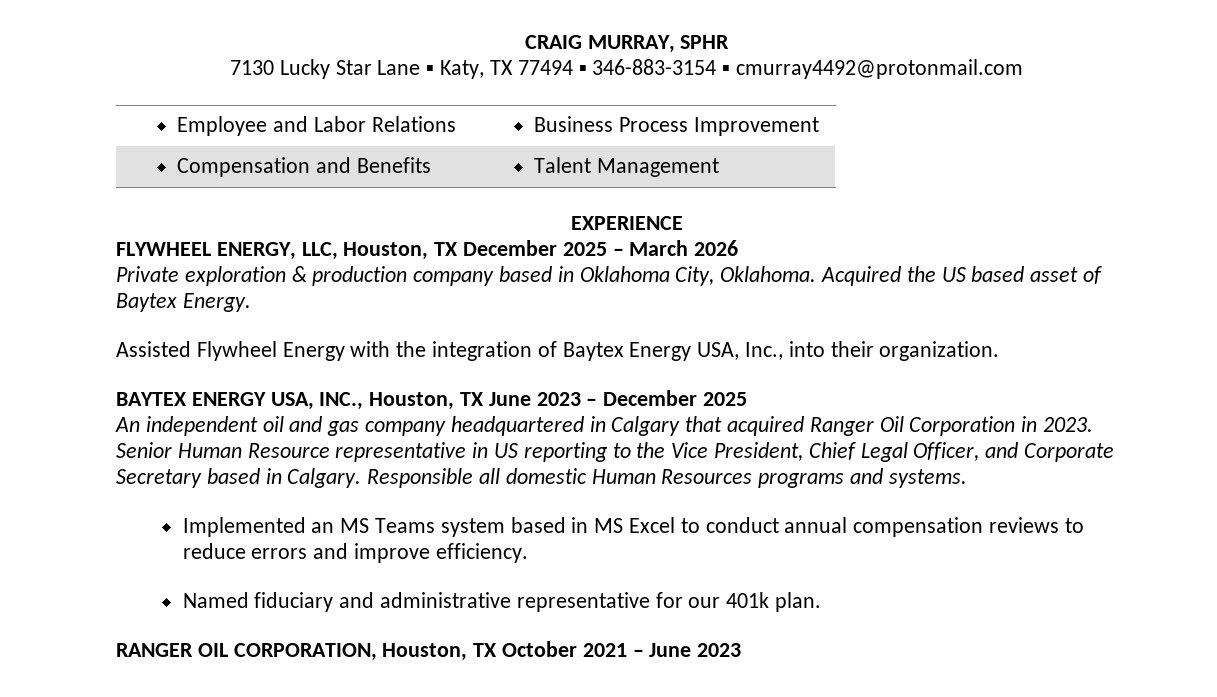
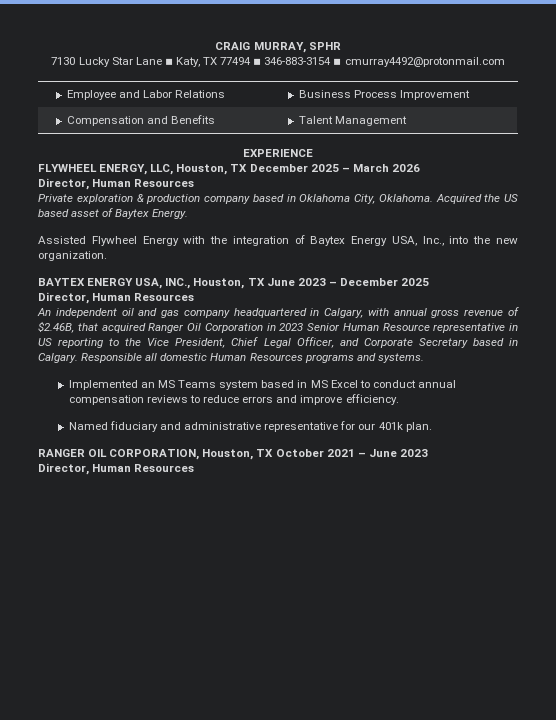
(739, 248) none -> [38,178,195,190] // Director, Human Resources
[830,341,874,357] their -> [473,236,518,244] the new
(748, 399) none -> [38,292,195,304] // Director, Human Resources
[611,416,681,436] Calgary -> [324,307,519,318] [38,321,74,333] Calgary, with annual gross revenue of $2.46B,
[1043,417,1094,432] 2023. -> [279,323,304,331] 2023
(742, 650) none -> [38,463,195,475] // Director, Human Resources

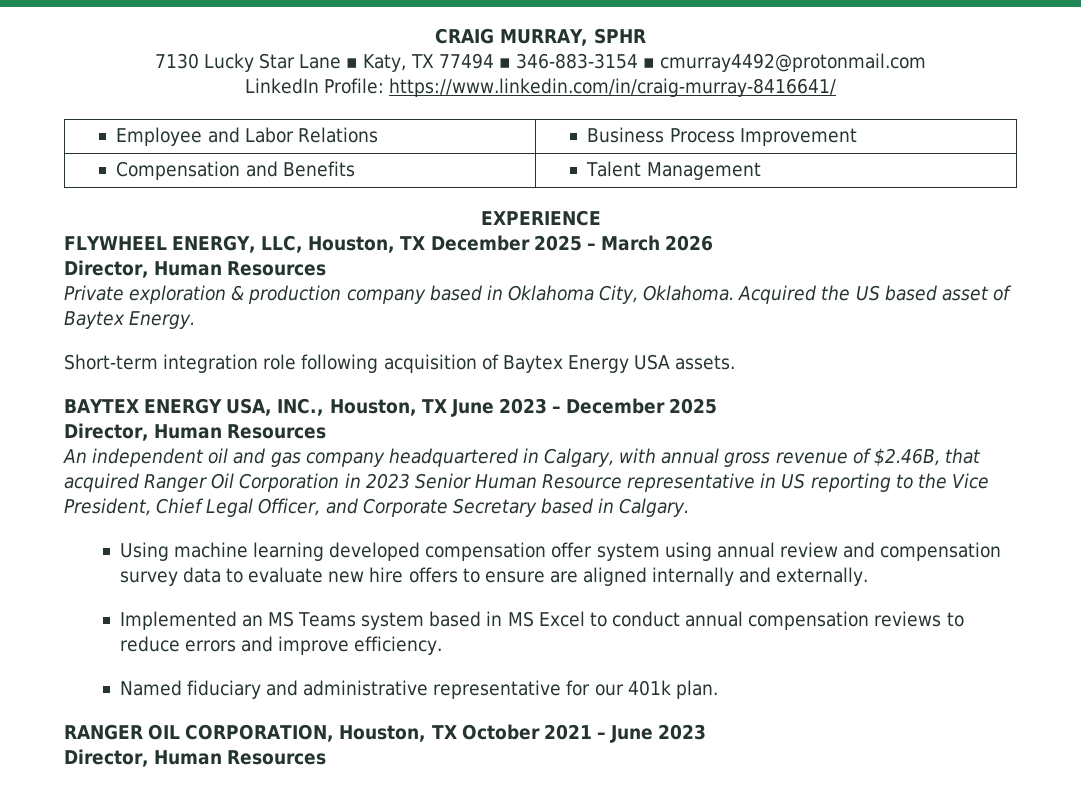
(505, 62) none -> [244,78,837,97] // LinkedIn Profile: https://www.linkedin.com/in/craig-murray-8416641/
[38,235,518,246] [38,251,107,261] Assisted Flywheel Energy with the integration of Baytex Energy USA, Inc., into the new organization. -> [64,354,736,373] Short-term integration role following acquisition of Baytex Energy USA assets.
[81,353,424,363] Responsible all domestic Human Resources programs and systems. -> [119,542,1002,561] [119,567,869,586] // Using machine learning developed compensation offer system using annual review and compensation survey data to evaluate new hire offers to ensure are aligned internally and externally.

